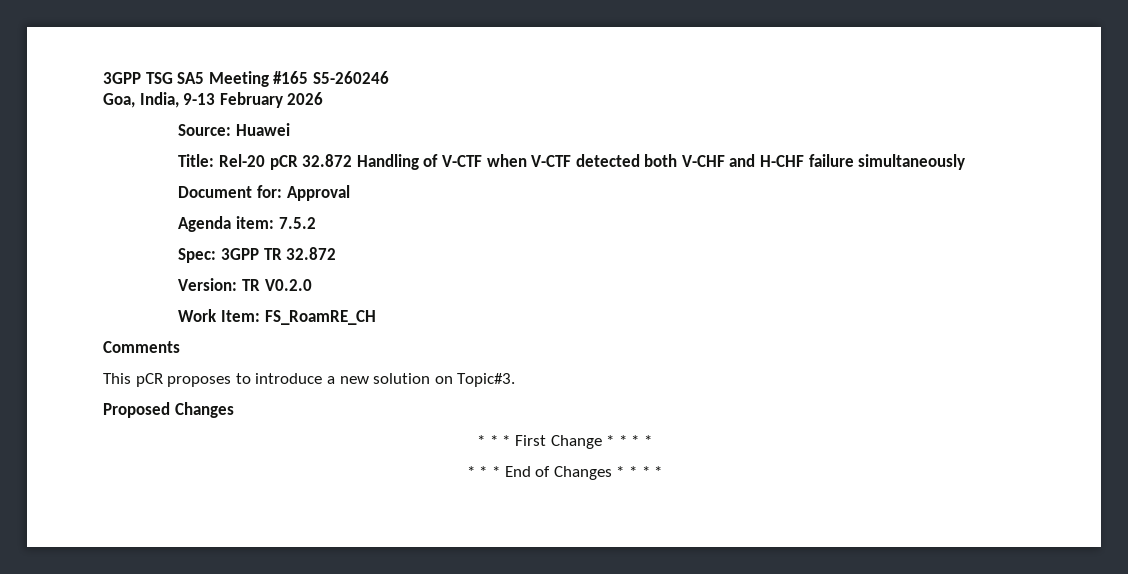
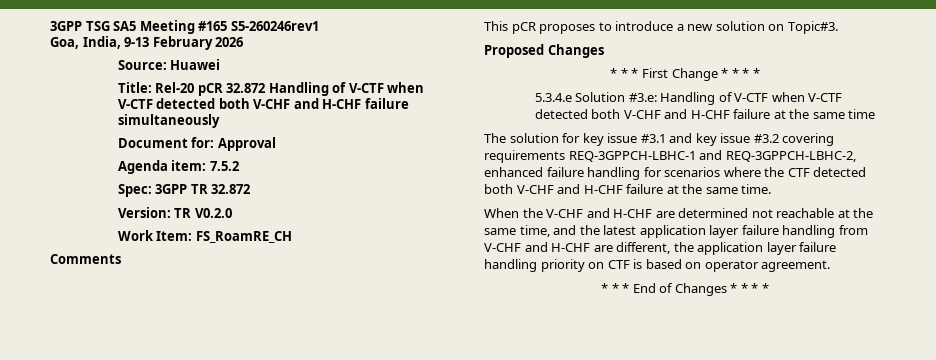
[312,71,389,84] S5-260246 -> [230,21,319,31] S5-260246rev1
(652, 440) none -> [534,92,843,105] [534,109,876,119] [484,133,835,146] [484,150,856,163] [484,167,867,180] [484,184,772,194] [484,208,874,218] [484,225,868,238] [484,242,837,255] [484,259,831,272] // 5.3.4.e Solution #3.e: Handling of V-CTF when V-CTF detected both V-CHF and H-CHF failure at the same time // The solution for key issue #3.1 and key issue #3.2 covering requirements REQ-3GPPCH-LBHC-1 and REQ-3GPPCH-LBHC-2, enhanced failure handling for scenarios where the CTF detected both V-CHF and H-CHF failure at the same time. // When the V-CHF and H-CHF are determined not reachable at the same time, and the latest application layer failure handling from V-CHF and H-CHF are different, the application layer failure handling priority on CTF is based on operator agreement.

